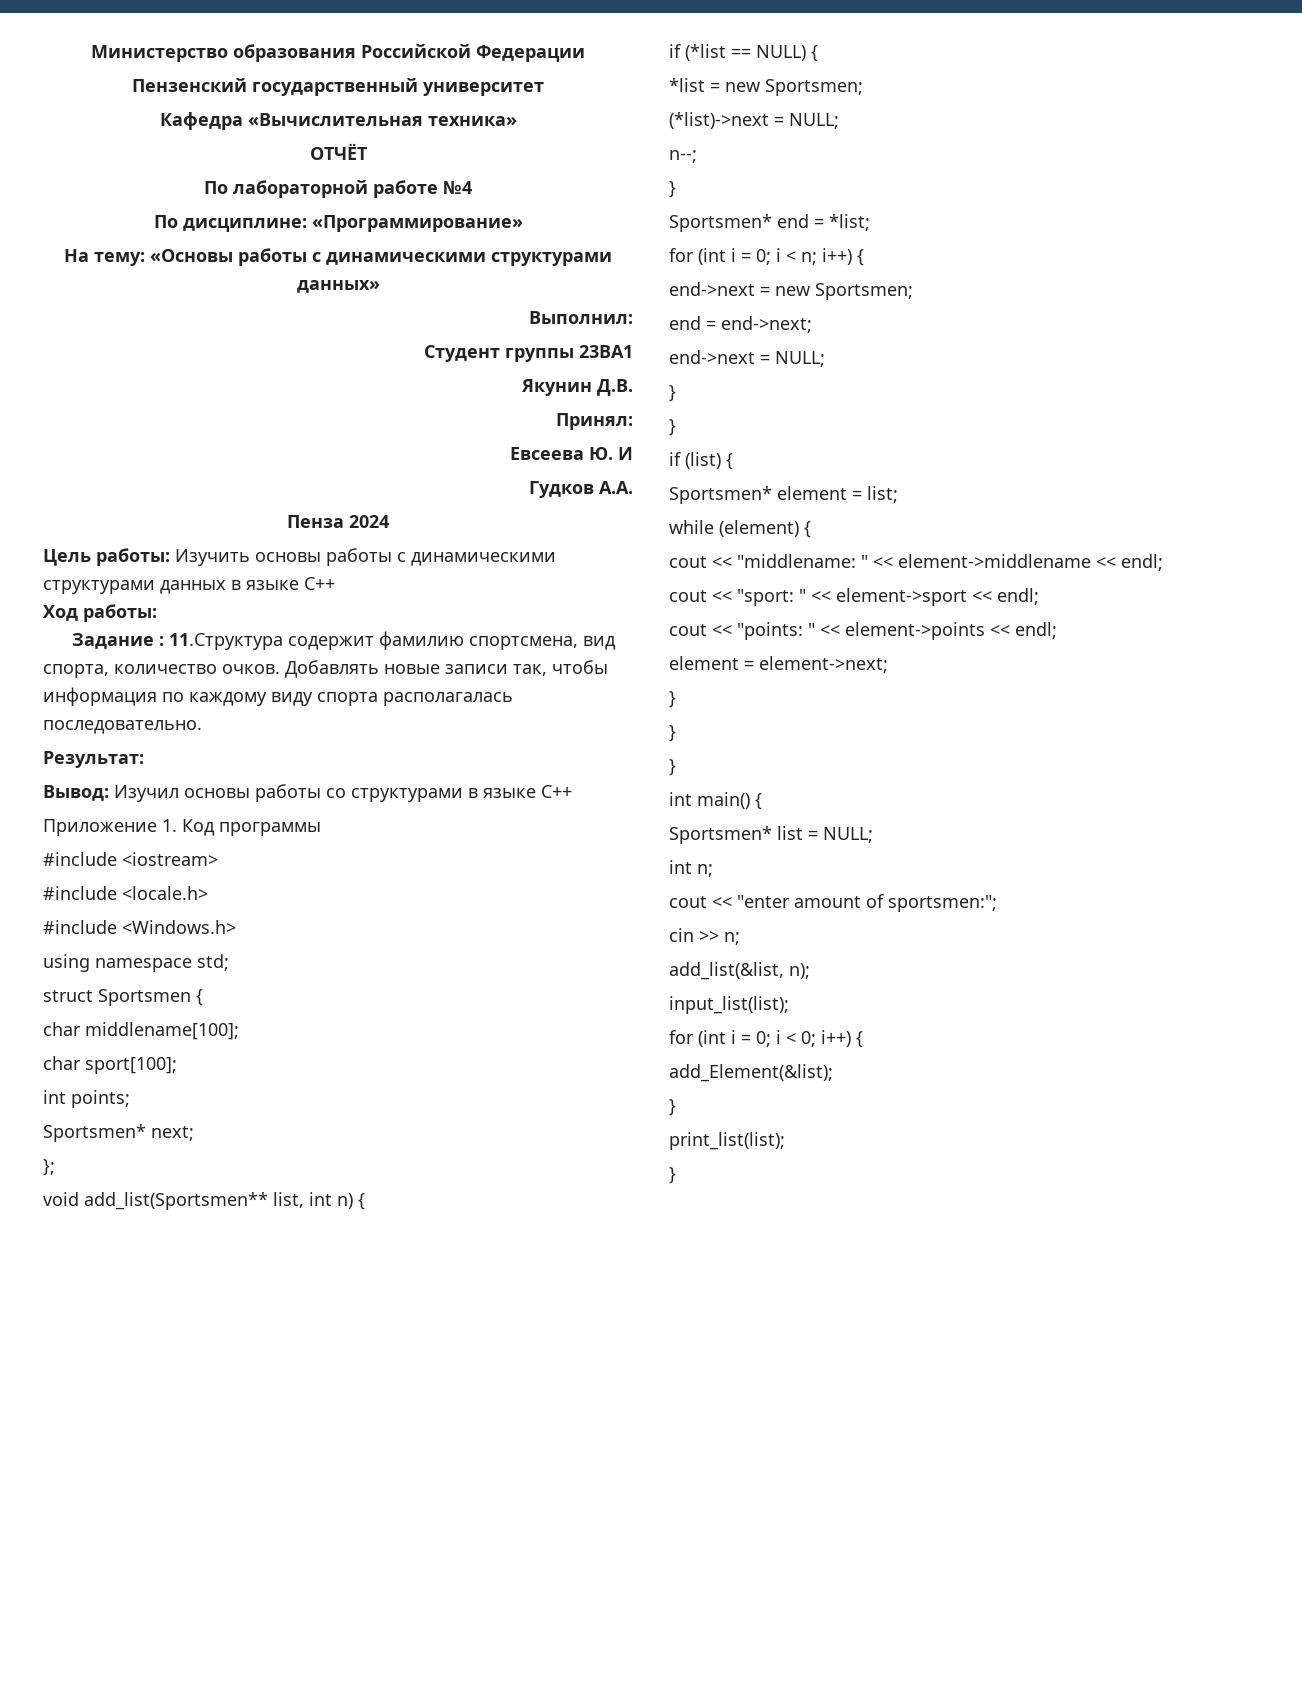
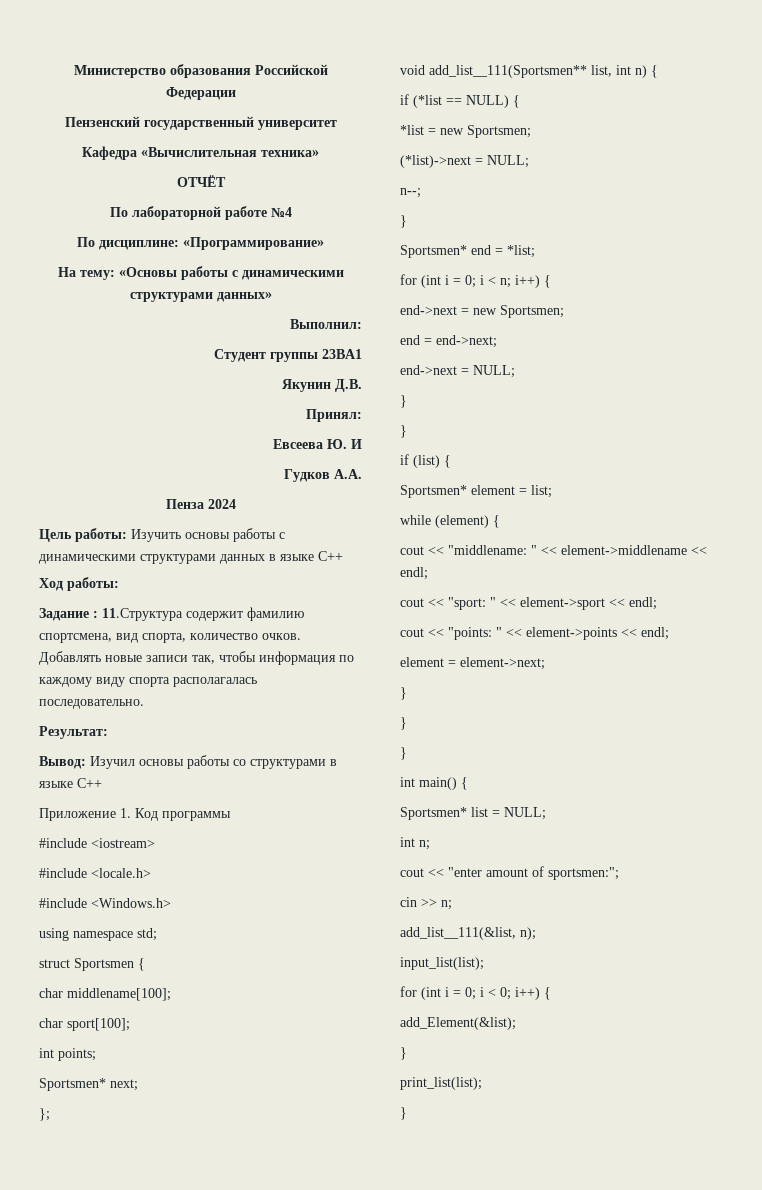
[84,1192,268,1210] add_list(Sportsmen** -> [429,65,587,78] add_list__111(Sportsmen**
[669,962,784,980] add_list(&list, -> [400,927,516,940] add_list__111(&list,

